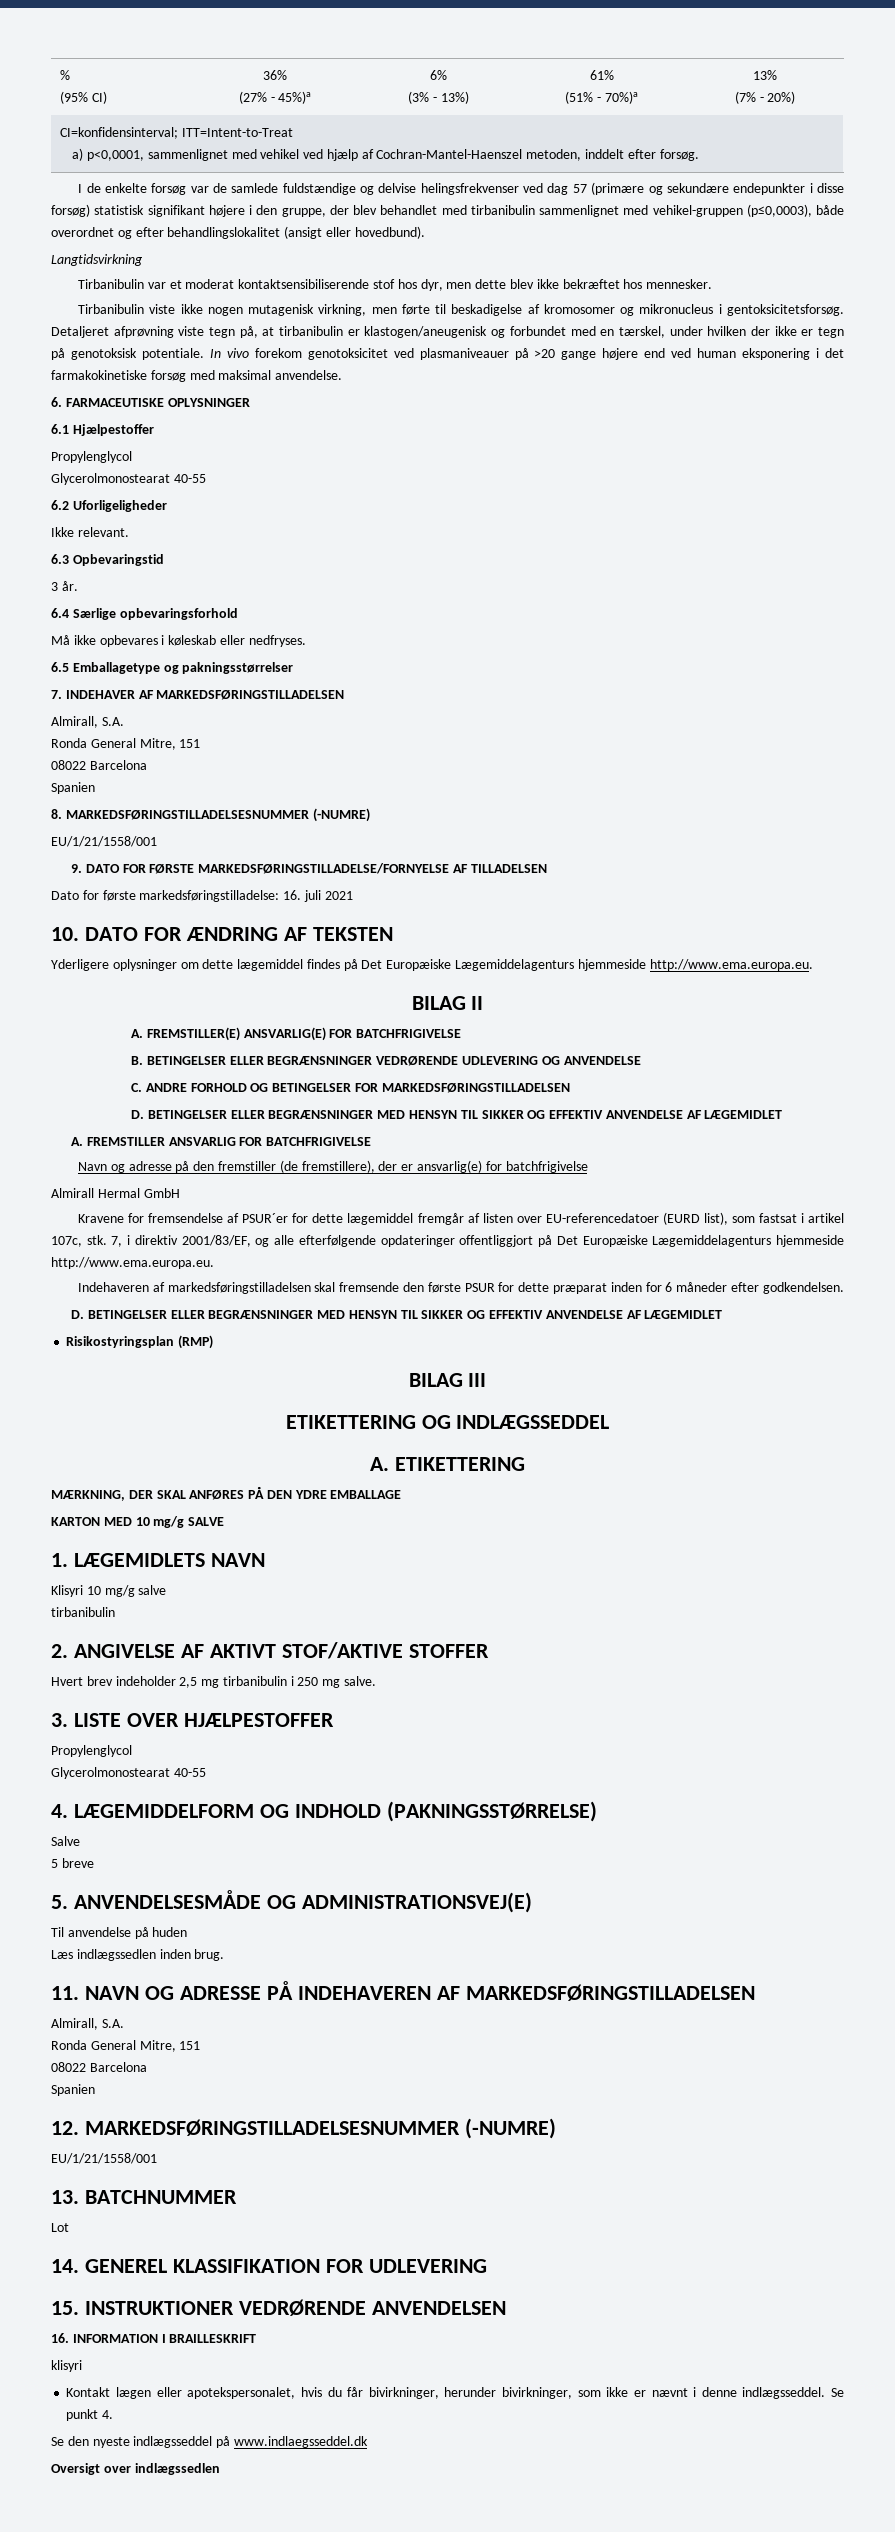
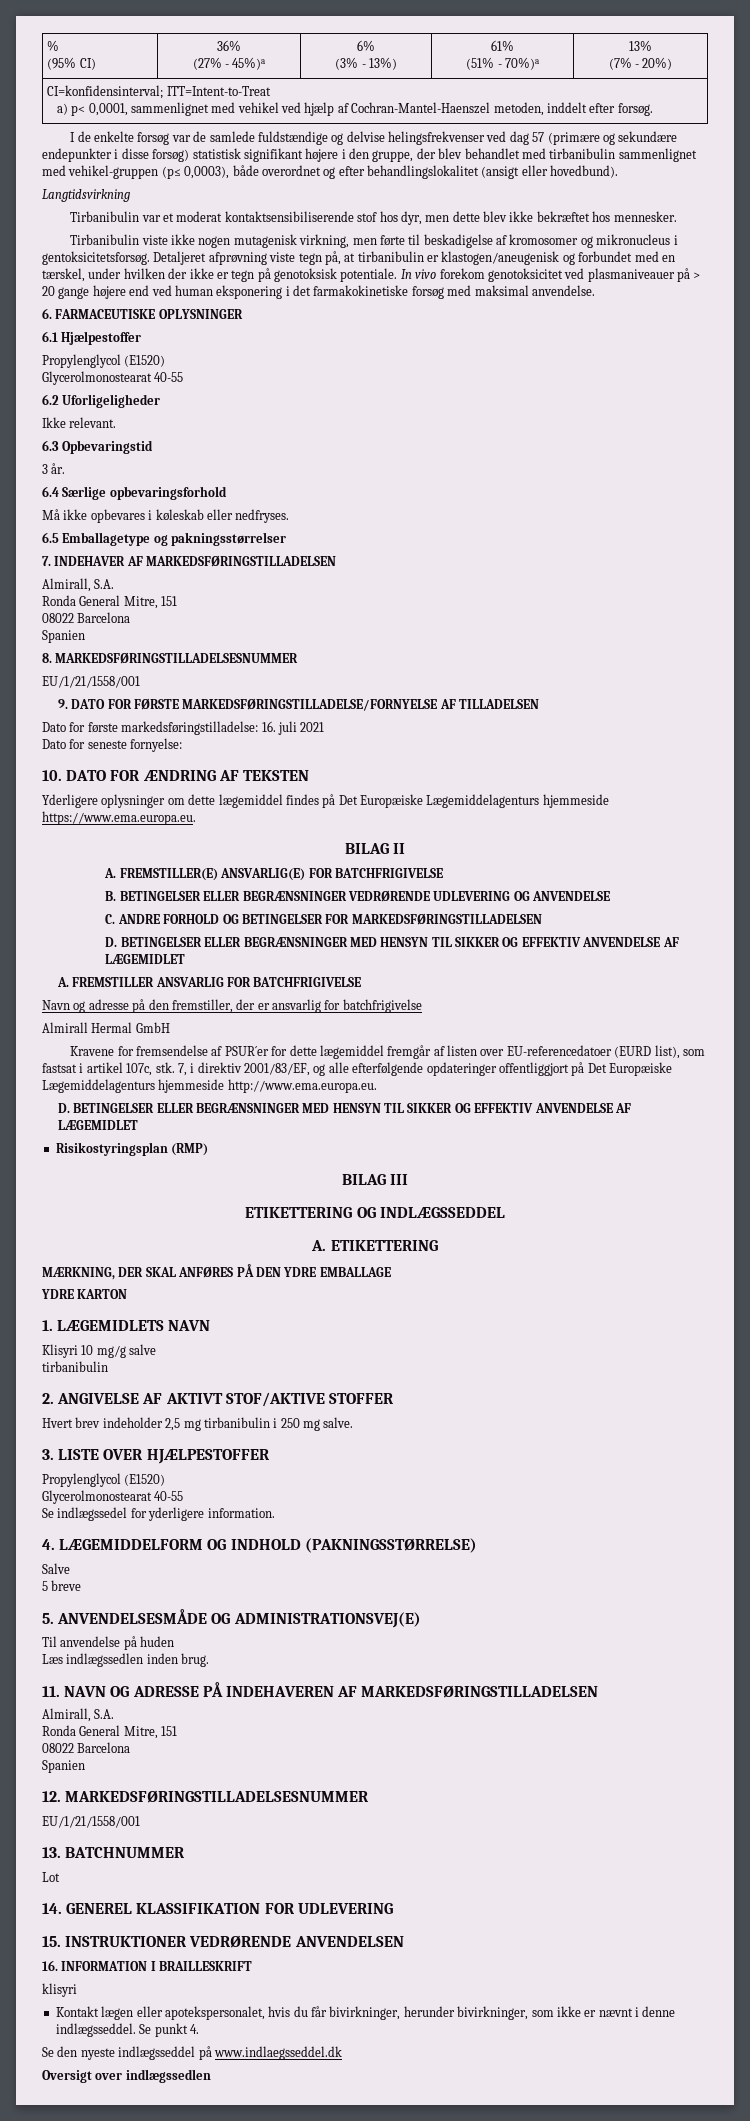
[87,150,145,161] p<0,0001, -> [71,103,128,116] p< 0,0001,
[746,204,812,217] (p≤0,0003), -> [161,166,230,179] (p≤ 0,0003),
[534,349,556,358] >20 -> [693,272,701,279] [42,286,55,296] > 20
(132, 457) none -> [124,355,166,367] (E1520)
[312,808,370,822] (-NUMRE) -> (299, 658) none
(353, 895) none -> [42,738,183,752] // Dato for seneste fornyelse:
[649,959,813,971] http://www.ema.europa.eu. -> [42,811,196,825] https://www.ema.europa.eu.
[218,1160,375,1173] fremstiller (de fremstillere), -> [171,999,233,1013] fremstiller,
[416,1160,482,1173] ansvarlig(e) -> [272,999,321,1013] ansvarlig
[78,1282,844,1294] // Indehaveren af markedsføringstilladelsen skal fremsende den første PSUR for dette præparat inden for 6 måneder efter godkendelsen. -> (377, 1086) none
(402, 1494) none -> [41,1289,74,1299] YDRE
[103,1516,225,1528] MED 10 mg/g SALVE -> (128, 1294) none
[51,1767,206,1779] // Glycerolmonostearat 40-55 -> [124,1474,166,1486] [42,1490,184,1504] [42,1507,275,1521] (E1520) // Glycerolmonostearat 40-55 // Se indlægssedel for yderligere information.
[464,2118,556,2139] (-NUMRE) -> (370, 1796) none

